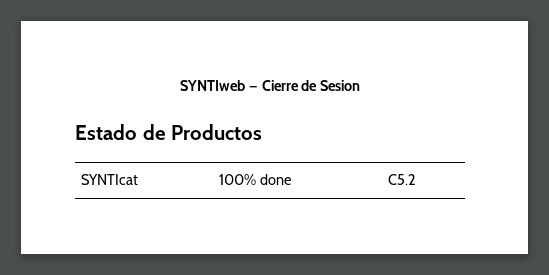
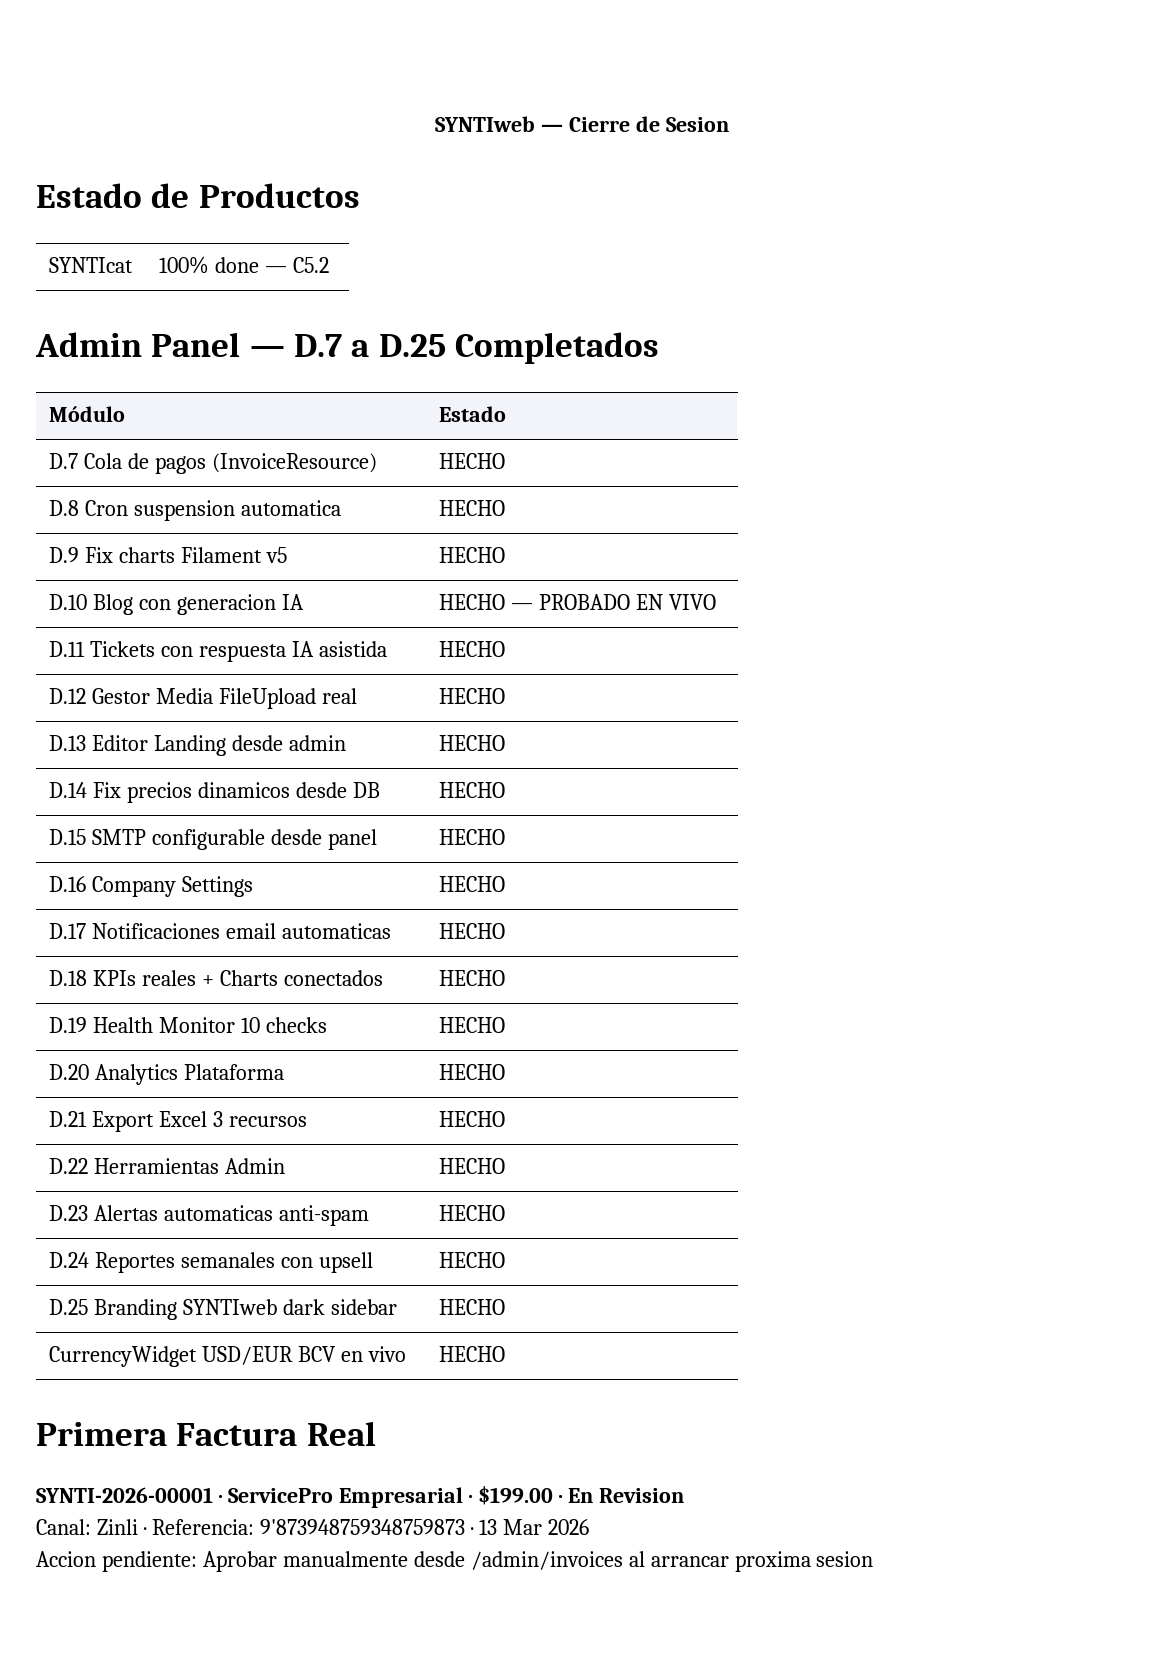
[388,174,417,185] | C5.2 -> [264,257,329,273] [35,332,659,364] [49,406,126,422] [439,406,507,422] [49,453,377,474] [439,453,506,469] [49,500,341,521] [439,500,506,516] [49,547,287,563] [439,547,506,563] [49,594,304,615] [439,594,716,610] [49,641,387,662] [439,641,506,657] [49,688,357,709] [439,688,506,704] [49,735,346,756] [439,735,506,751] [49,782,380,803] [439,782,506,798] [49,829,377,850] [439,829,506,845] [49,876,253,897] [439,876,506,892] [49,923,391,939] [439,923,506,939] [49,970,383,986] [439,970,506,986] [49,1017,327,1033] [439,1017,506,1033] [49,1064,284,1085] [439,1064,506,1080] [49,1111,307,1132] [439,1111,506,1127] [49,1158,285,1174] [439,1158,506,1174] [49,1205,369,1226] [439,1205,506,1221] [49,1252,373,1273] [439,1252,506,1268] [49,1299,397,1320] [439,1299,506,1315] [49,1346,406,1367] [439,1346,506,1362] [36,1421,376,1446] [36,1486,684,1508] [36,1519,589,1535] [36,1551,874,1572] — C5.2 // Admin Panel — D.7 a D.25 Completados // Módulo | Estado // D.7 Cola de pagos (InvoiceResource) | HECHO // D.8 Cron suspension automatica | HECHO // D.9 Fix charts Filament v5 | HECHO // D.10 Blog con generacion IA | HECHO — PROBADO EN VIVO // D.11 Tickets con respuesta IA asistida | HECHO // D.12 Gestor Media FileUpload real | HECHO // D.13 Editor Landing desde admin | HECHO // D.14 Fix precios dinamicos desde DB | HECHO // D.15 SMTP configurable desde panel | HECHO // D.16 Company Settings | HECHO // D.17 Notificaciones email automaticas | HECHO // D.18 KPIs reales + Charts conectados | HECHO // D.19 Health Monitor 10 checks | HECHO // D.20 Analytics Plataforma | HECHO // D.21 Export Excel 3 recursos | HECHO // D.22 Herramientas Admin | HECHO // D.23 Alertas automaticas anti-spam | HECHO // D.24 Reportes semanales con upsell | HECHO // D.25 Branding SYNTIweb dark sidebar | HECHO // CurrencyWidget USD/EUR BCV en vivo | HECHO // Primera Factura Real // SYNTI-2026-00001 · ServicePro Empresarial · $199.00 · En Revision // Canal: Zinli · Referencia: 9'873948759348759873 · 13 Mar 2026 // Accion pendiente: Aprobar manualmente desde /admin/invoices al arrancar proxima sesion

